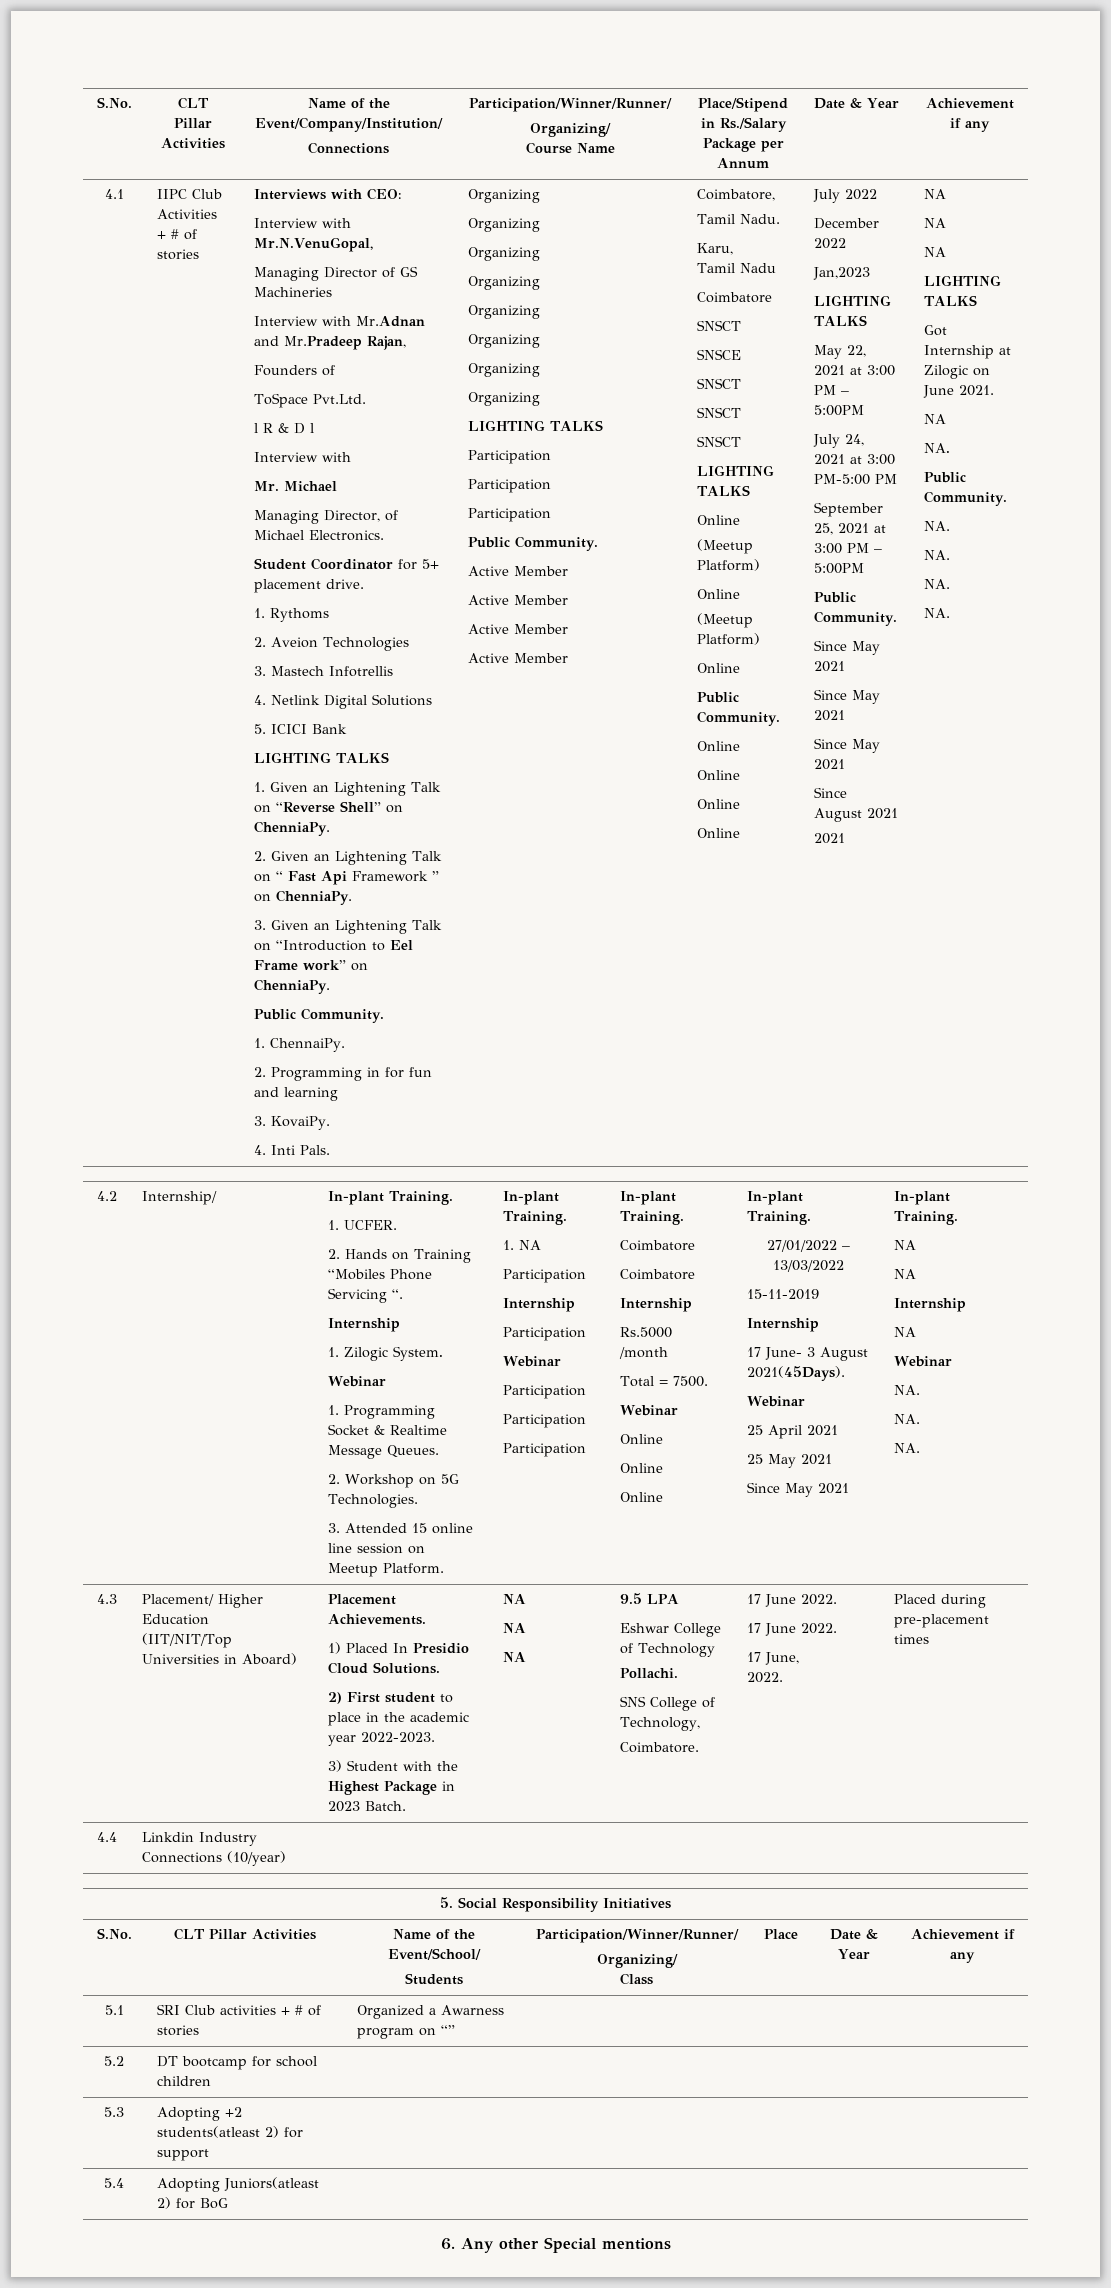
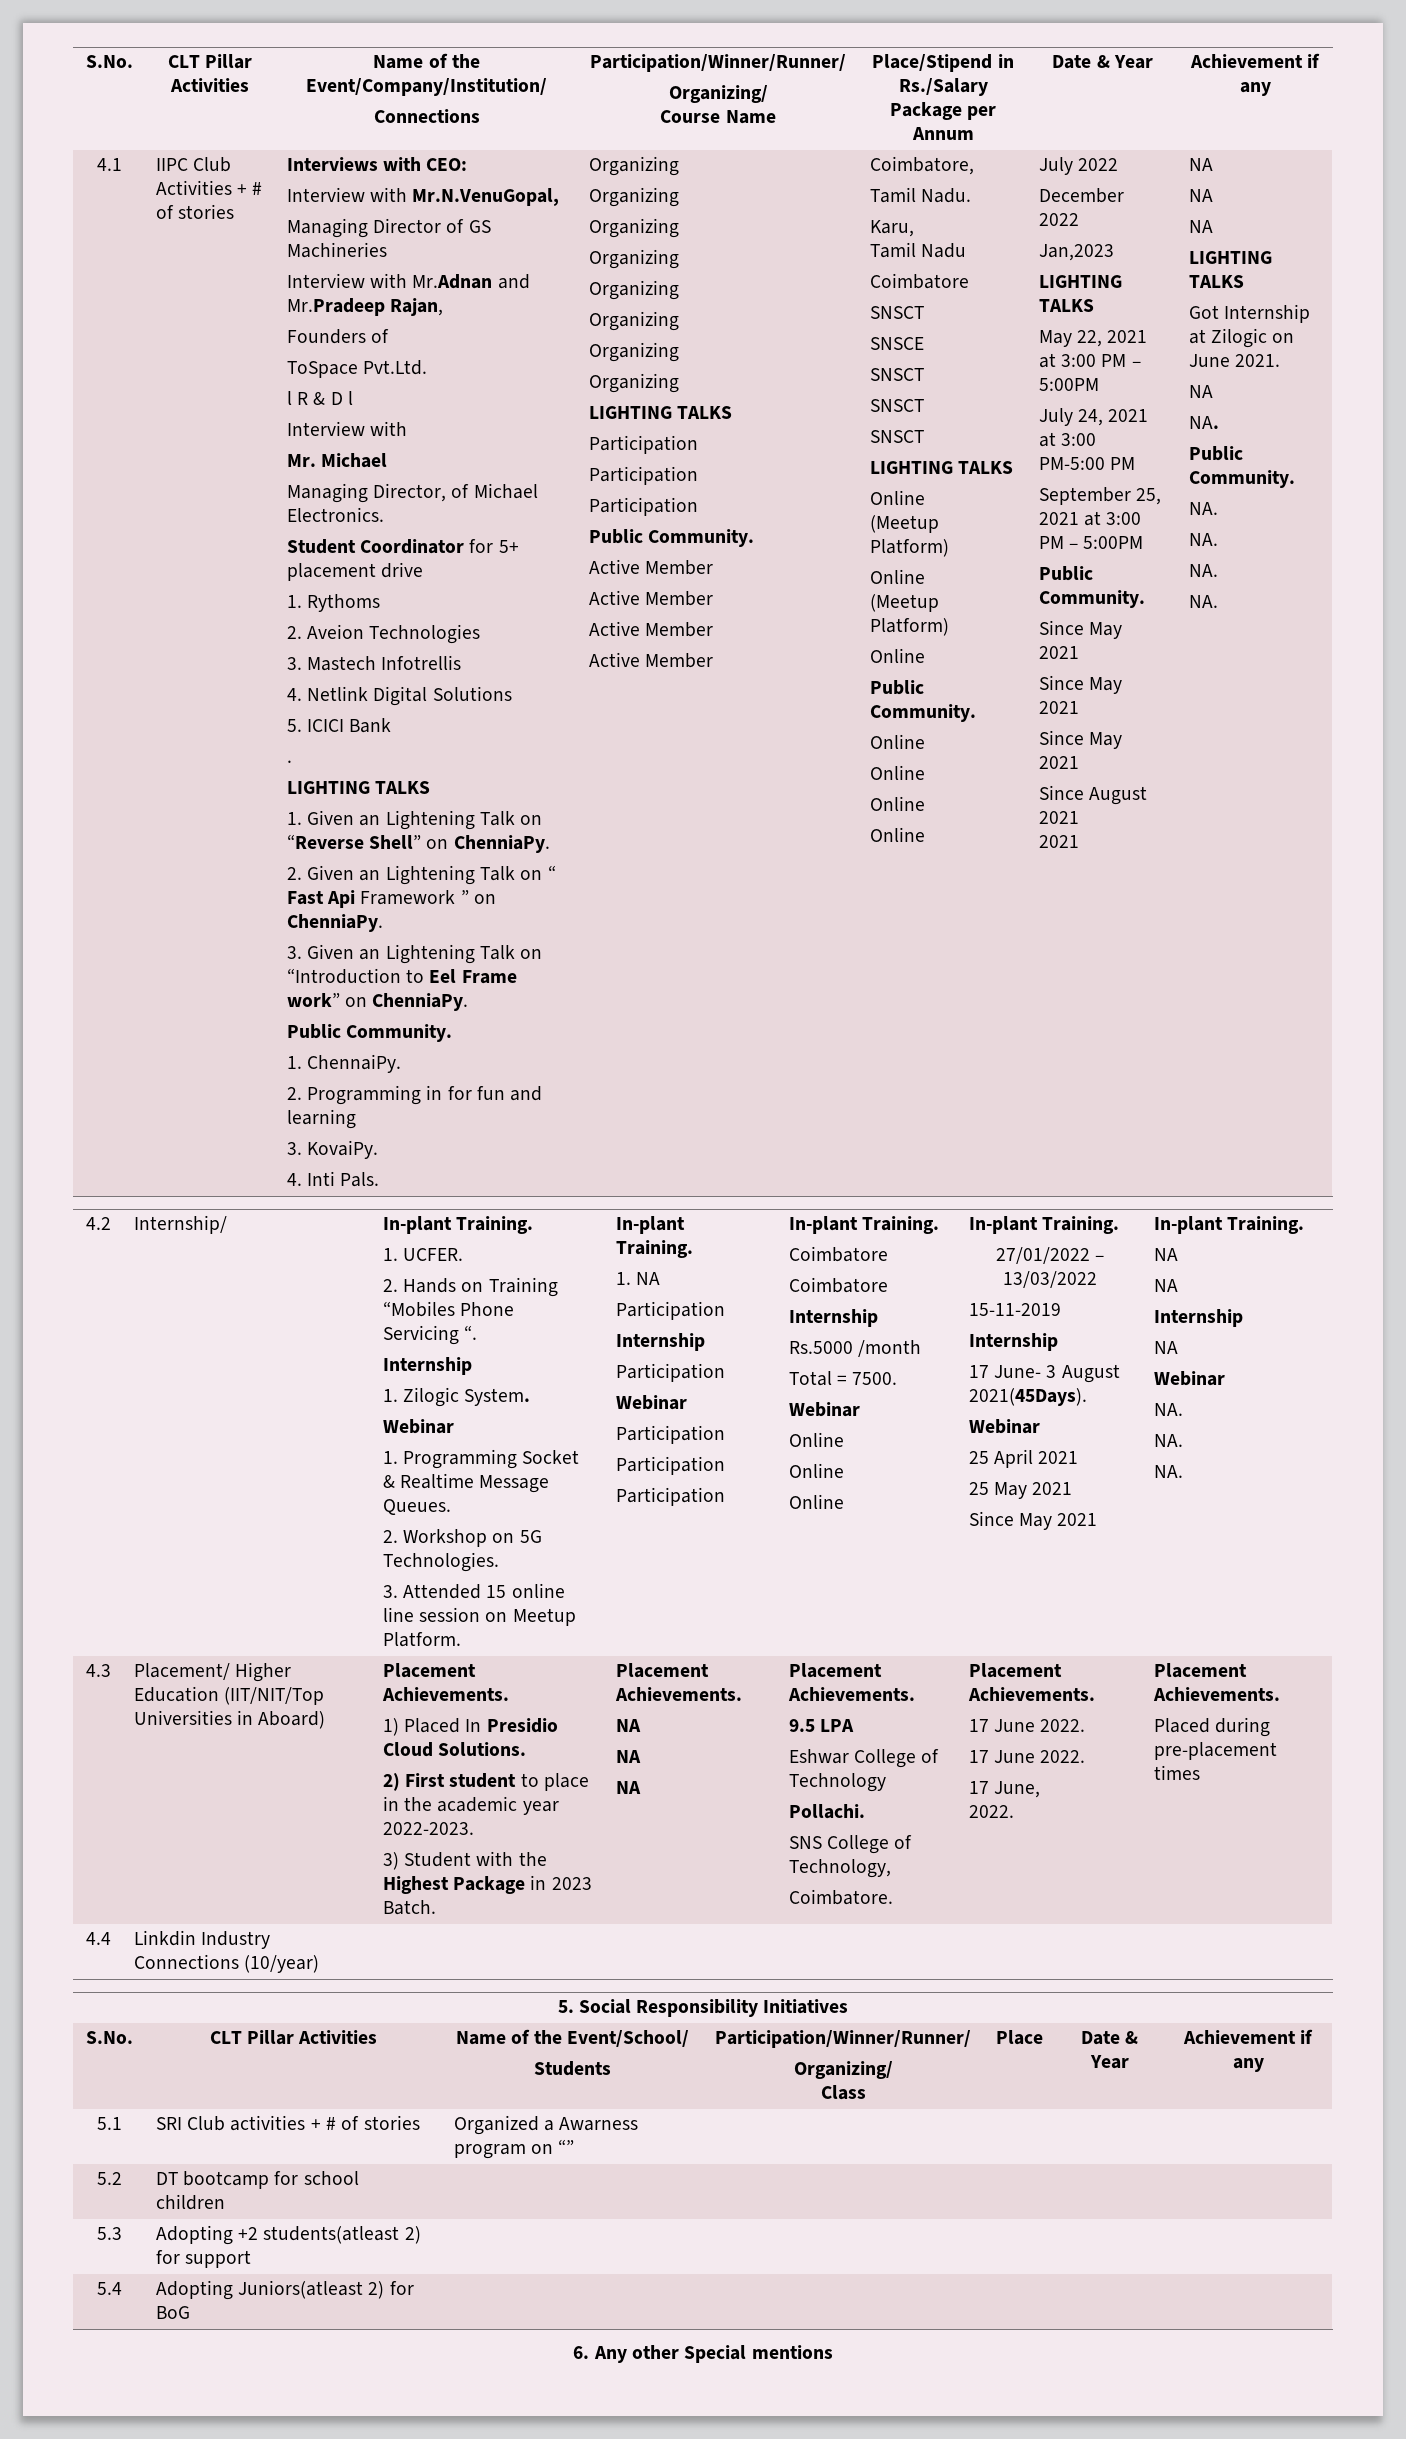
[325,579,364,589] drive. -> [381,562,424,578] drive
(347, 729) none -> [286,760,292,763] // .
(406, 1806) none -> [615,1663,709,1678] [614,1687,742,1701] Placement Achievements. //
(526, 1657) none -> [788,1663,882,1678] [787,1687,915,1701] Placement Achievements. //
(699, 1747) none -> [968,1663,1062,1678] [967,1687,1095,1701] Placement Achievements. //
(783, 1677) none -> [1153,1663,1247,1678] [1152,1687,1280,1701] Placement Achievements. //

